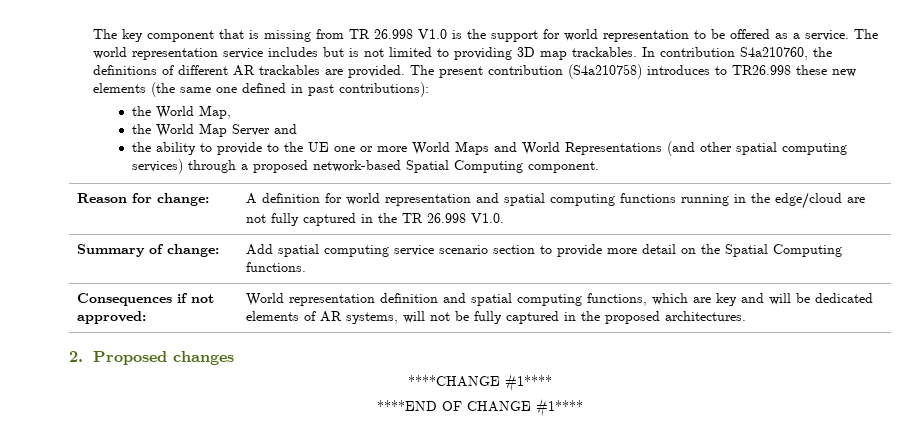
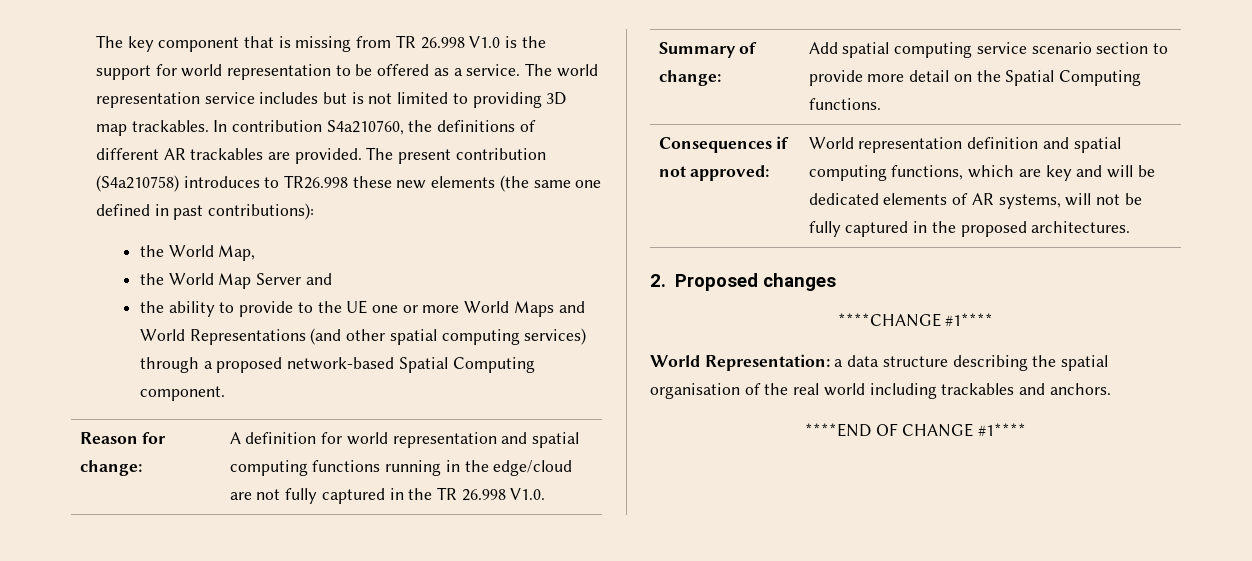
(552, 383) none -> [650,354,1109,371] [650,383,1111,399] // World Representation: a data structure describing the spatial organisation of the real world including trackables and anchors.

